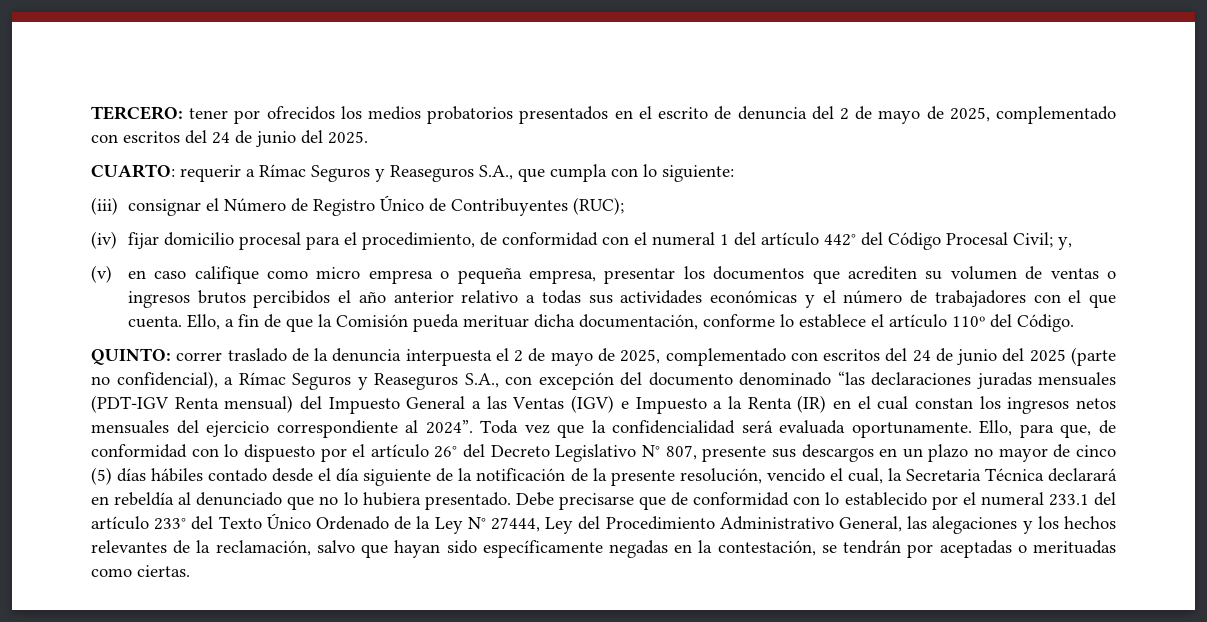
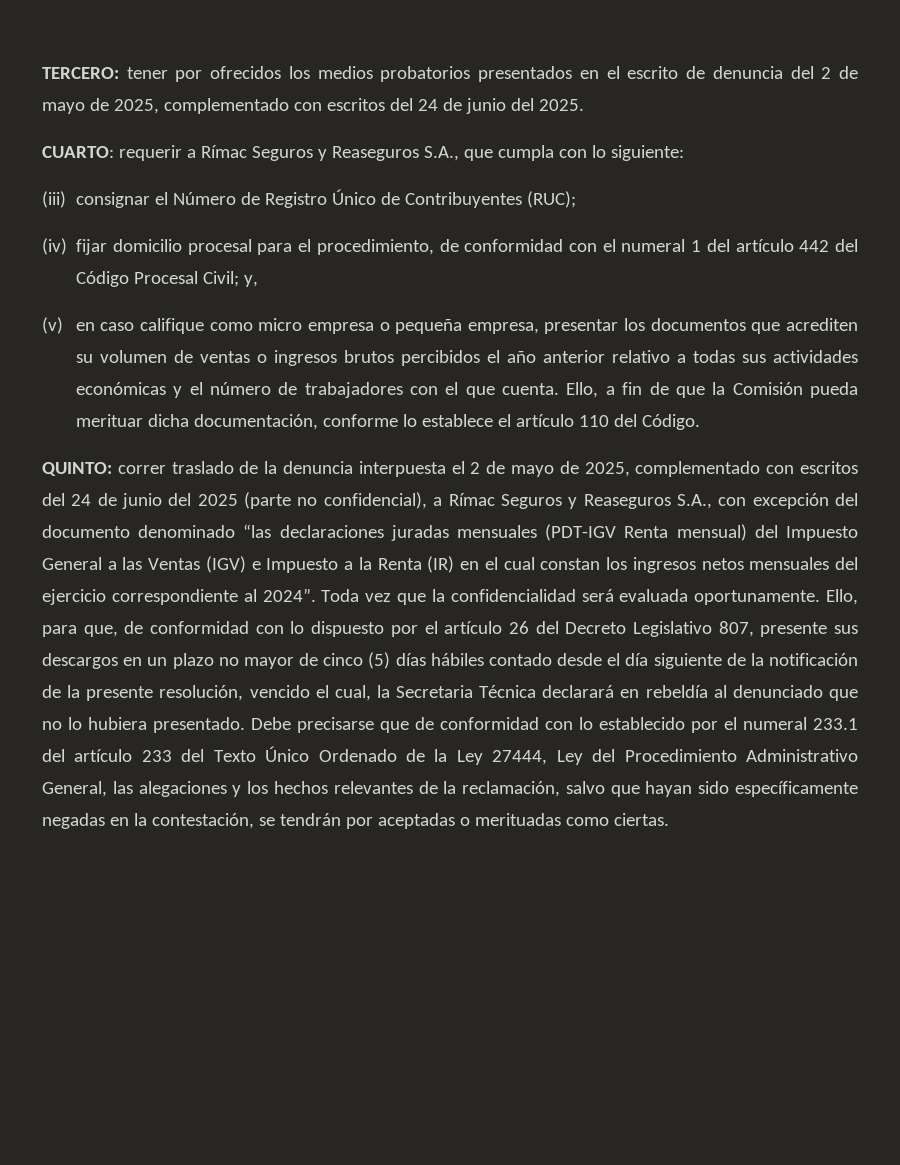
[823,234,856,246] 442° -> [799,240,830,252] 442
[951,316,985,327] 110º -> [578,415,609,427] 110
[434,446,458,458] 26° -> [508,621,529,634] 26
[641,445,660,457] N° -> (712, 629) none
[154,518,187,530] 233° -> [141,750,172,762] 233
[467,517,486,529] N° -> (483, 757) none

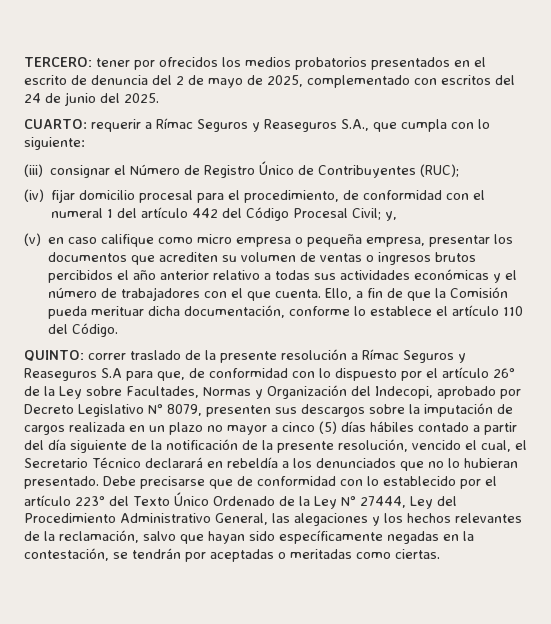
[283,461,858,477] [42,492,859,509] [42,524,859,541] [42,556,858,573] [42,588,858,605] denuncia interpuesta el 2 de mayo de 2025, complementado con escritos del 24 de junio del 2025 (parte no confidencial), a Rímac Seguros y Reaseguros S.A., con excepción del documento denominado “las declaraciones juradas mensuales (PDT-IGV Renta mensual) del Impuesto General a las Ventas (IGV) e Impuesto a la Renta (IR) en el cual constan los ingresos netos mensuales del ejercicio correspondiente al 2024”. Toda vez que la confidencialidad será evaluada oportunamente. Ello, -> [220,349,466,363] [24,368,122,381] presente resolución a Rímac Seguros y Reaseguros S.A
[508,621,858,637] [42,653,118,669] 26 del Decreto Legislativo 807, presente sus descargos -> [493,368,515,378] [24,385,521,399] [24,403,513,417] [24,422,125,435] 26° de la Ley sobre Facultades, Normas y Organización del Indecopi, aprobado por Decreto Legislativo N° 8079, presenten sus descargos sobre la imputación de cargos realizada
[299,653,318,666] de -> [271,425,278,432] a
[557,653,621,666] desde el -> [473,422,517,435] [24,440,44,450] a partir del
[376,685,823,698] la Secretaria Técnica declarará en rebeldía al denunciado -> [515,440,527,450] [24,457,396,468] el Secretario Técnico declarará en rebeldía a los denunciados
[88,717,147,730] hubiera -> [463,458,518,468] hubieran
[743,717,858,730] [42,749,172,762] numeral 233.1 del artículo 233 -> [24,495,105,506] artículo 223°
(483, 757) none -> [340,496,356,506] N°
[474,813,561,826] merituadas -> [290,549,352,559] meritadas

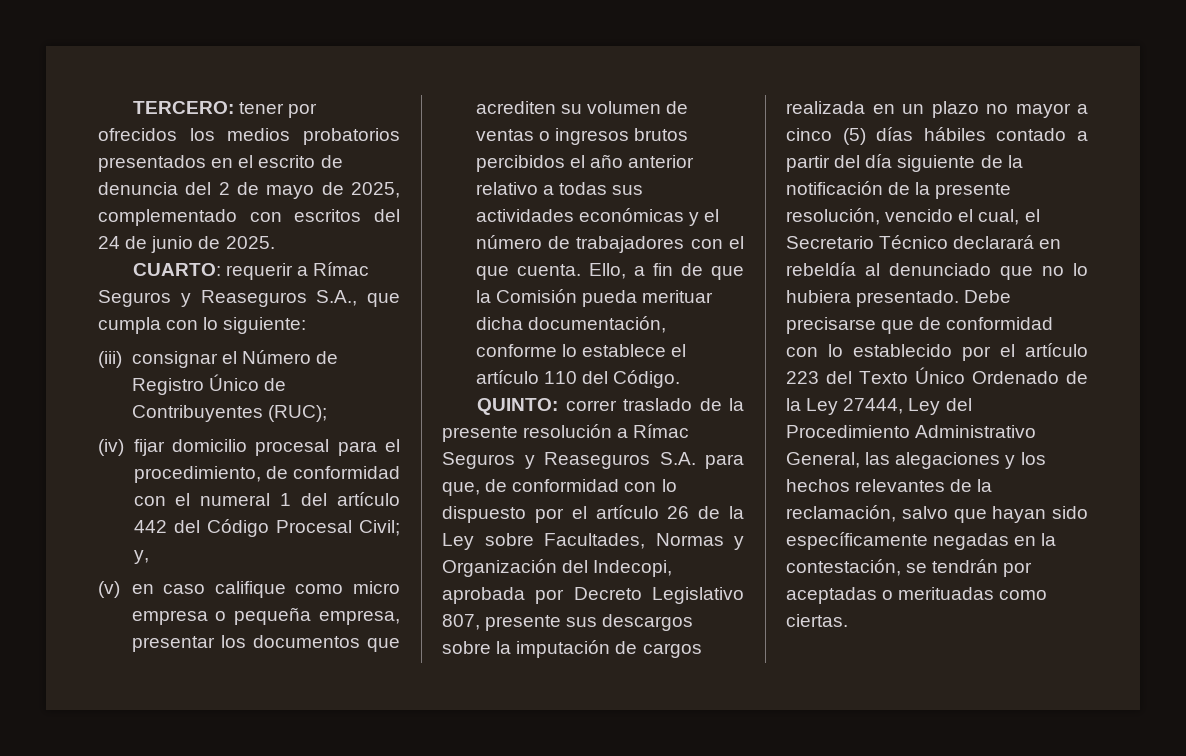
[100,93,120,103] del -> [198,236,221,249] de
[101,368,122,378] S.A -> [659,452,696,465] S.A.
[493,368,515,378] 26° -> [667,506,690,519] 26
[437,386,496,399] aprobado -> [442,587,525,604] aprobada
[148,404,271,417] N° 8079, presenten -> [442,614,562,631] 807, presente
[281,458,396,468] a los denunciados -> [865,263,991,276] al denunciado
[463,458,518,468] hubieran -> [786,290,851,303] hubiera
[75,496,105,506] 223° -> [786,371,819,384] 223
[340,496,356,506] N° -> (839, 406) none
[290,549,352,559] meritadas -> [898,587,995,600] merituadas

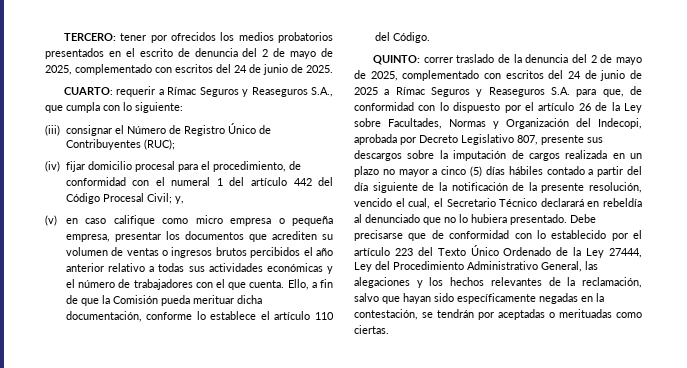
[442,424,613,442] presente resolución -> [525,54,643,65] [354,70,642,81] [354,87,378,95] denuncia del 2 de mayo de 2025, complementado con escritos del 24 de junio de 2025

